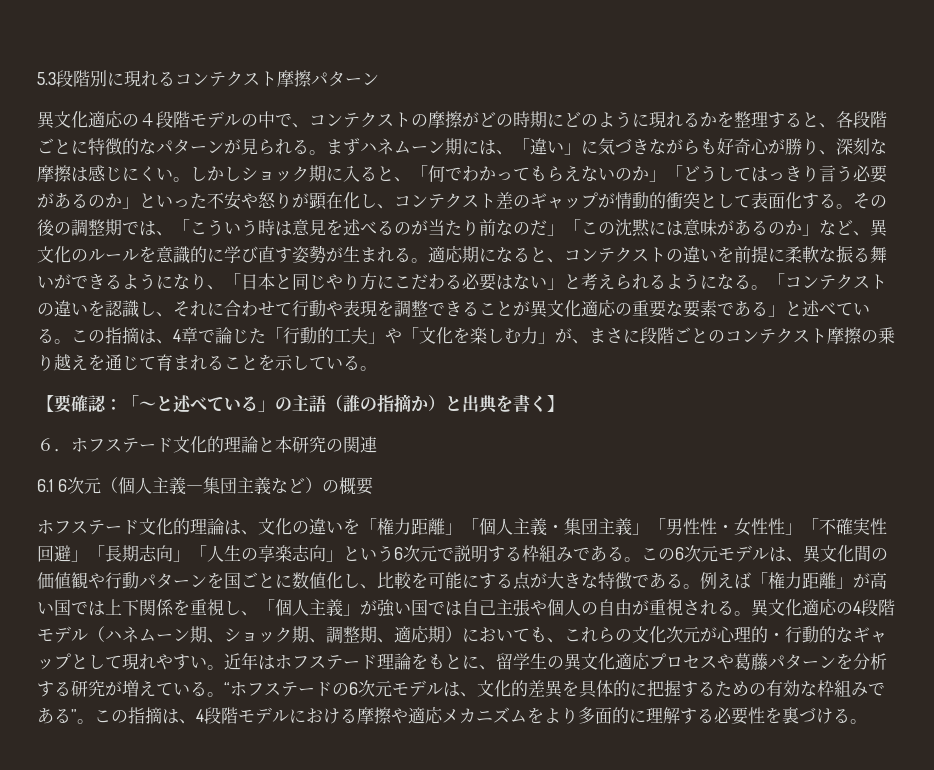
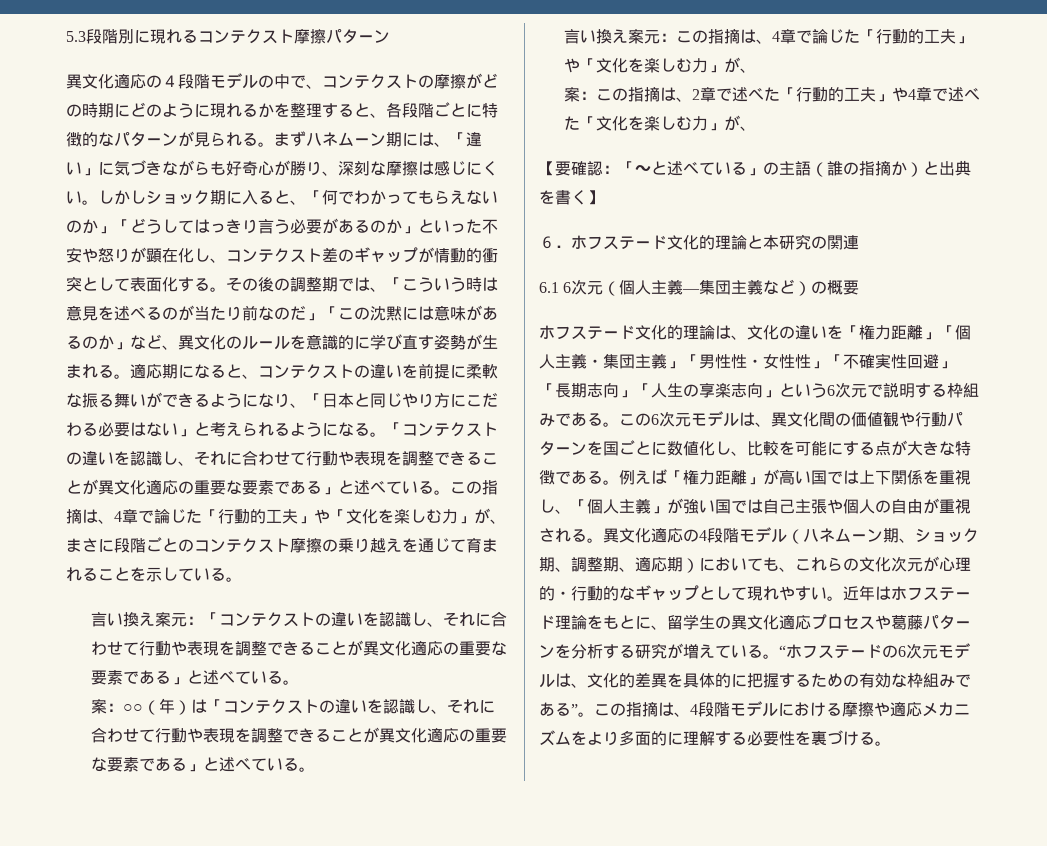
(377, 368) none -> [91,611,508,627] [91,640,508,656] [91,670,300,685] [91,698,496,715] [91,727,508,743] [91,757,316,772] [564,28,973,44] [564,57,757,73] [564,86,981,102] [564,115,757,131] // 言い換え案元：「コンテクストの違いを認識し、それに合わせて行動や表現を調整できることが異文化適応の重要な要素である」と述べている。 // 案：○○（年）は「コンテクストの違いを認識し、それに合わせて行動や表現を調整できることが異文化適応の重要な要素である」と述べている。 // 言い換え案元：この指摘は、4章で論じた「行動的工夫」や「文化を楽しむ力」が、 // 案：この指摘は、2章で述べた「行動的工夫」や4章で述べた「文化を楽しむ力」が、

